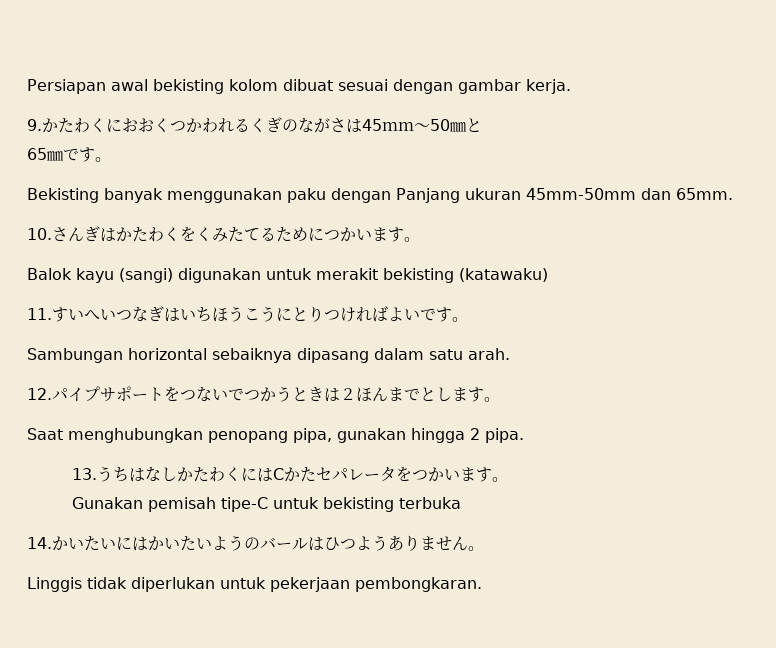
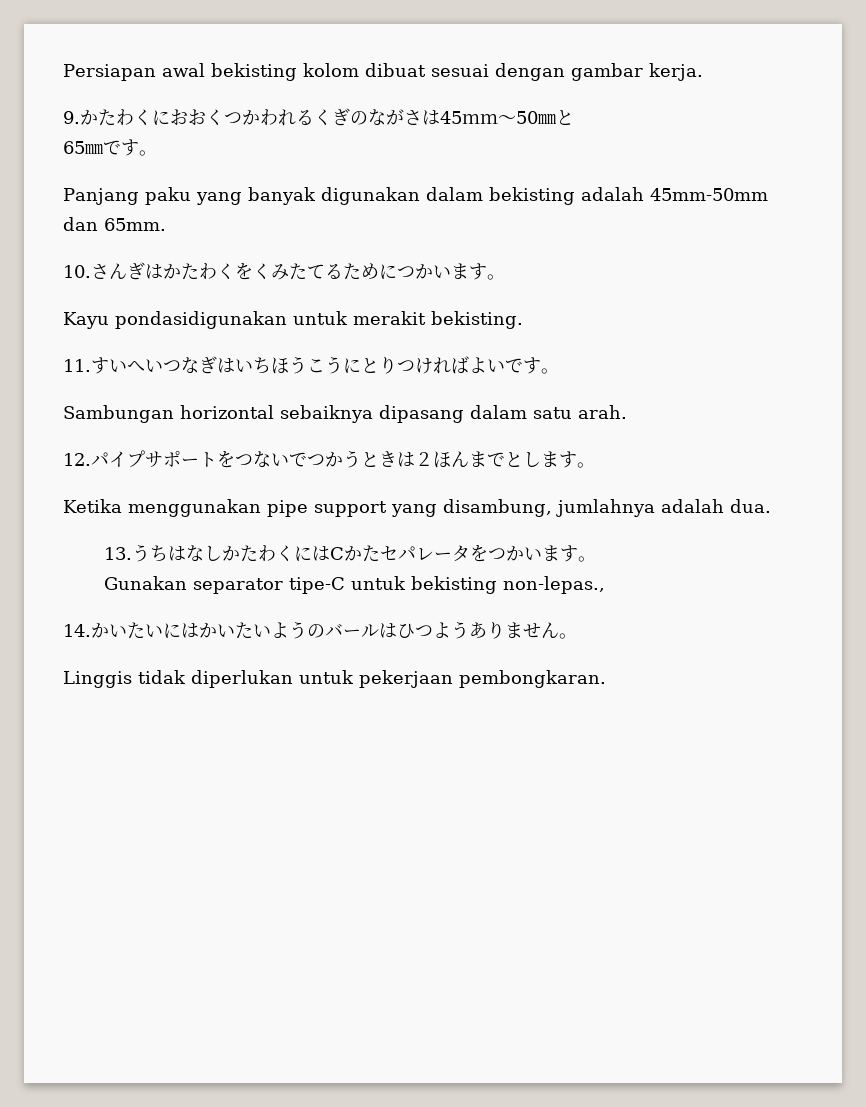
[27,188,521,203] Bekisting banyak menggunakan paku dengan Panjang ukuran -> [63,187,644,205] Panjang paku yang banyak digunakan dalam bekisting adalah
[27,268,548,283] Balok kayu (sangi) digunakan untuk merakit bekisting (katawaku) -> [63,311,523,329] Kayu pondasidigunakan untuk merakit bekisting.
[27,428,524,443] Saat menghubungkan penopang pipa, gunakan hingga 2 pipa. -> [63,499,771,517] Ketika menggunakan pipe support yang disambung, jumlahnya adalah dua.
[147,497,216,512] pemisah -> [192,578,283,594] separator
[398,497,461,509] terbuka -> [502,576,605,594] non-lepas.,

